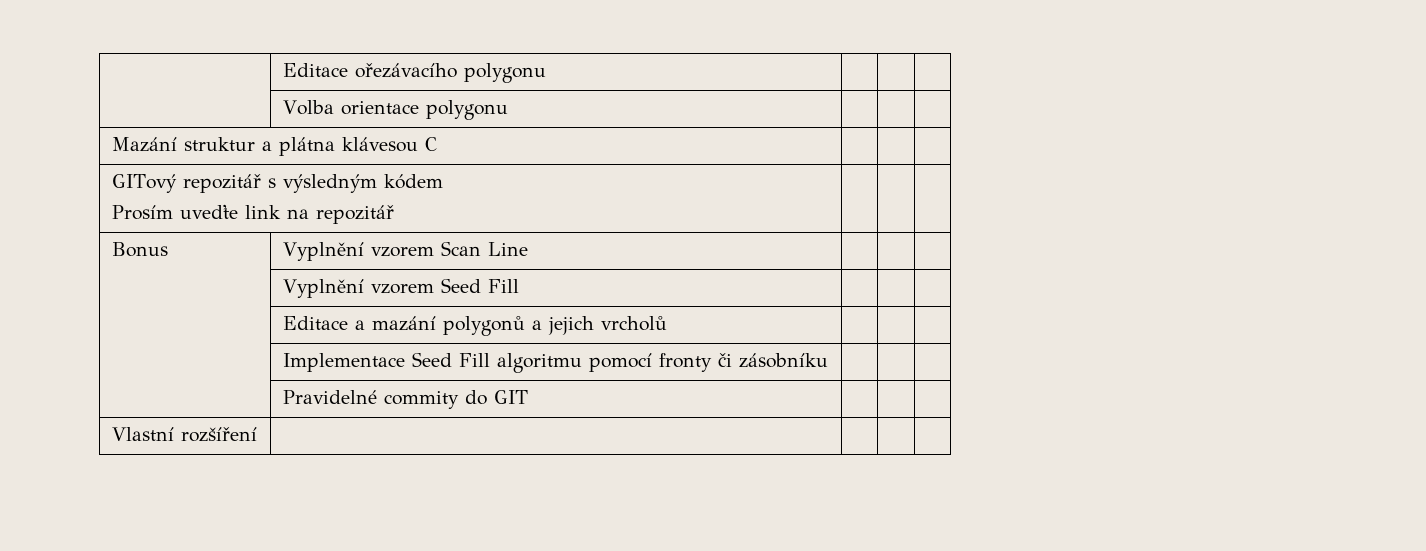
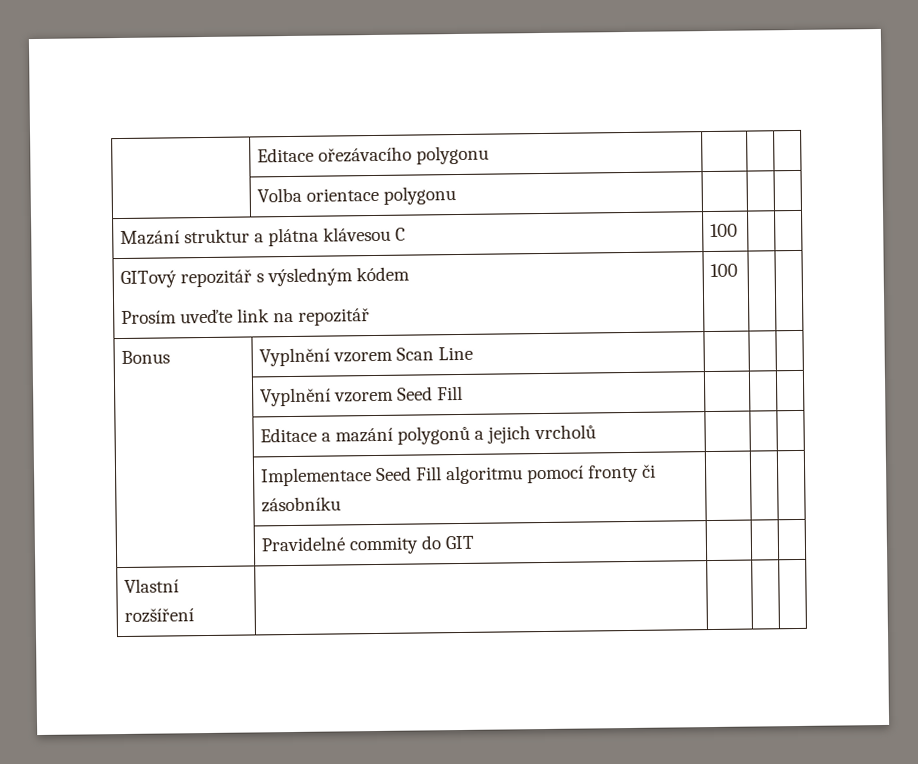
(437, 144) none -> [710,223,739,238] 100
(394, 214) none -> [710,263,739,278] 100

